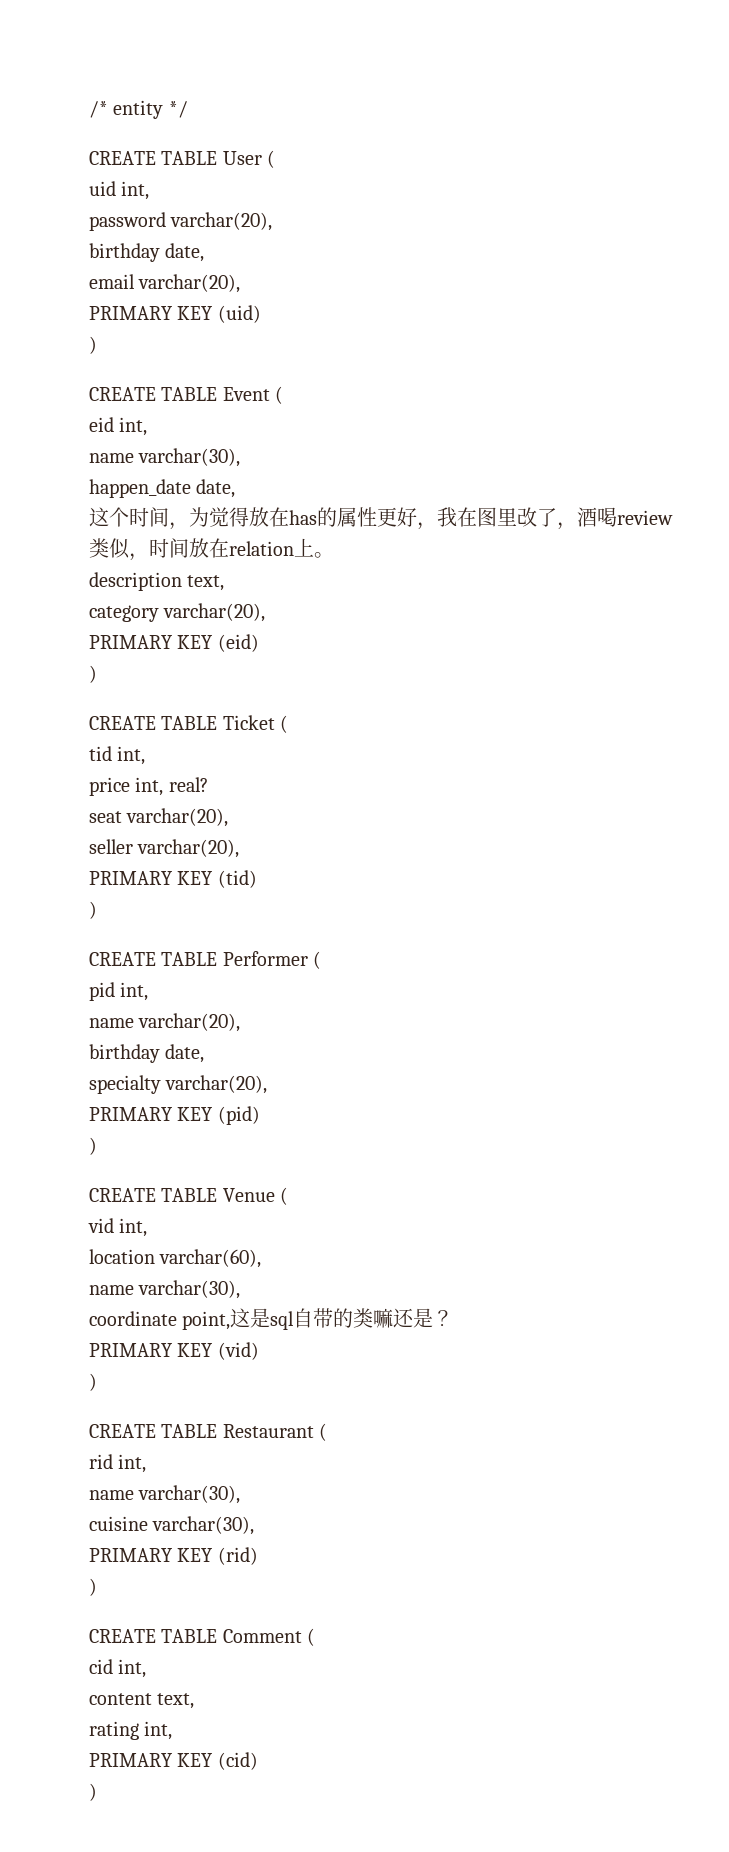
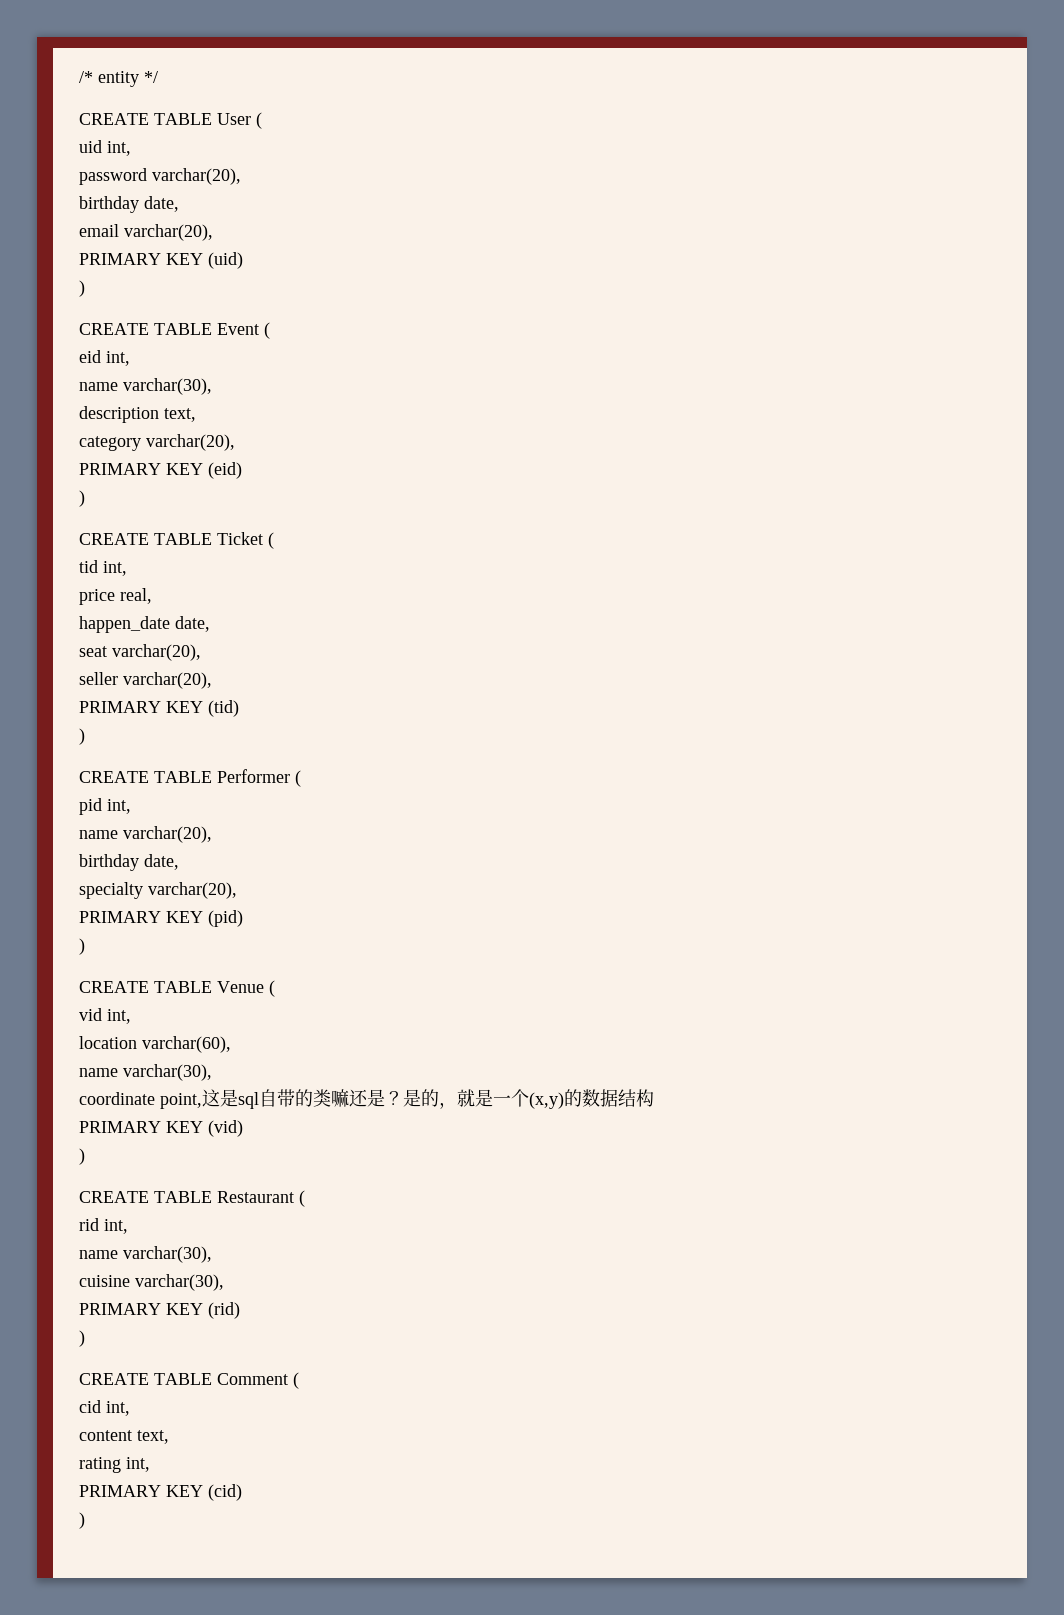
[89,479,236,498] [89,507,673,530] [89,538,334,561] // happen_date date, // 这个时间，为觉得放在has的属性更好，我在图里改了，酒喝review类似，时间放在relation上。 -> (212, 386) none
[135,777,208,796] int, real? -> [120,588,152,604] [79,616,210,633] real, // happen_date date,
(454, 1318) none -> [403,1089,654,1109] 是的，就是一个(x,y)的数据结构

